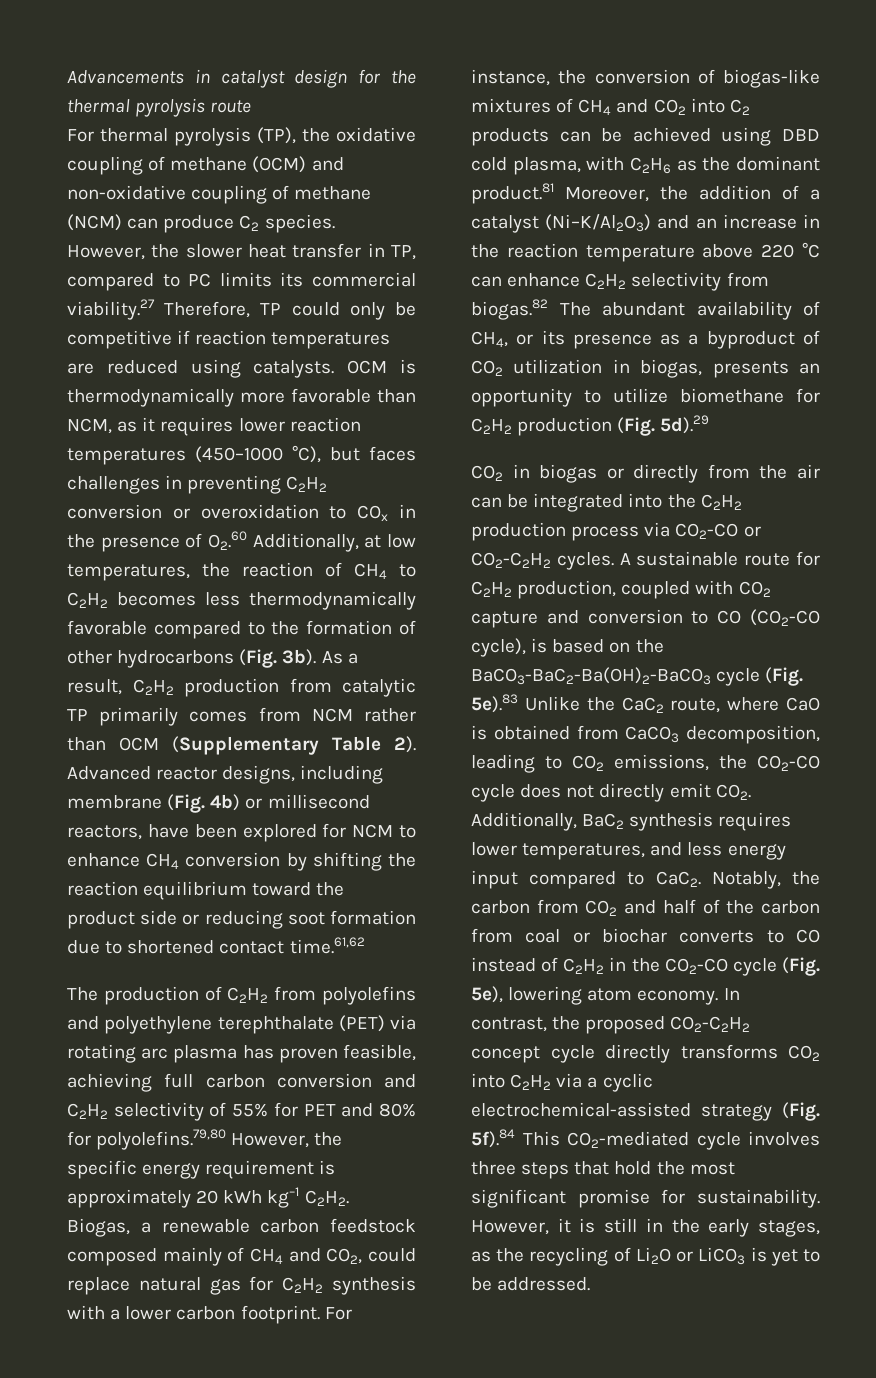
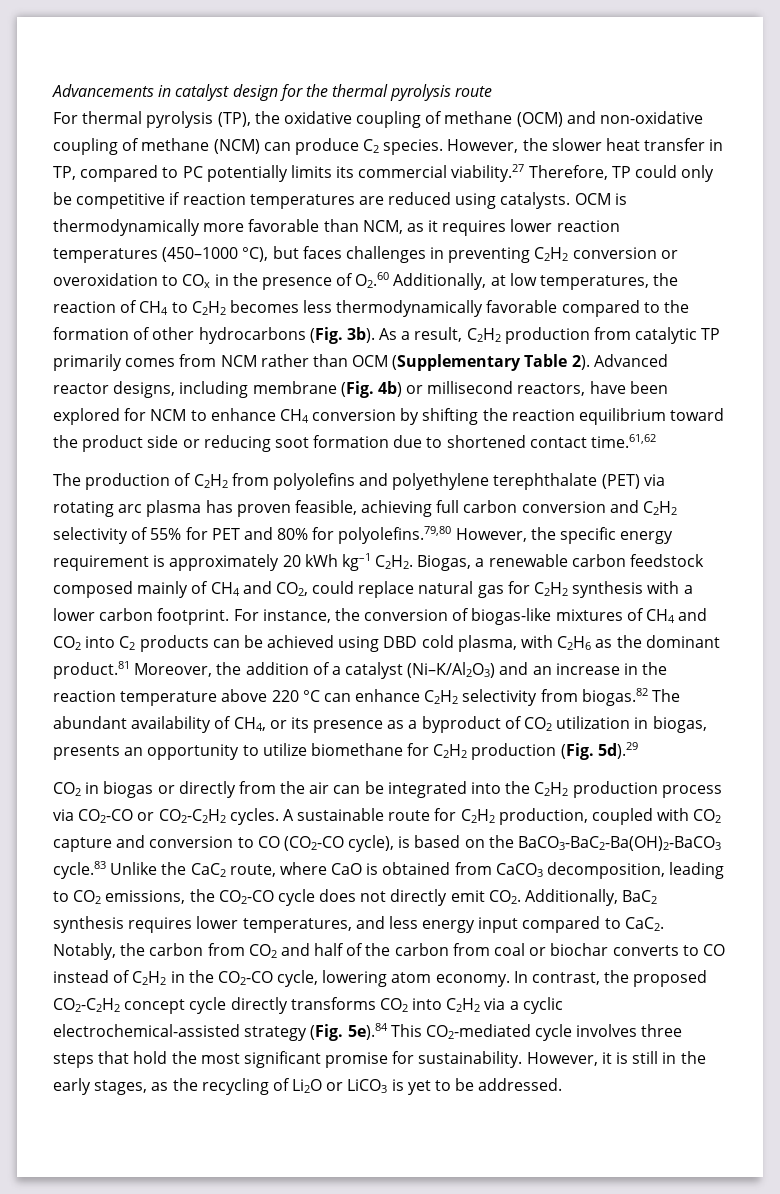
(212, 280) none -> [206,165,288,182] potentially
[716,667,804,686] [471,694,518,713] cycle (Fig. 5e).83 -> [53,861,106,879] cycle.83
[732,957,820,976] [471,986,503,1003] cycle (Fig. 5e), -> [277,970,319,987] cycle,
[471,1129,515,1148] 5f).84 -> [347,1023,388,1040] 5e).84

